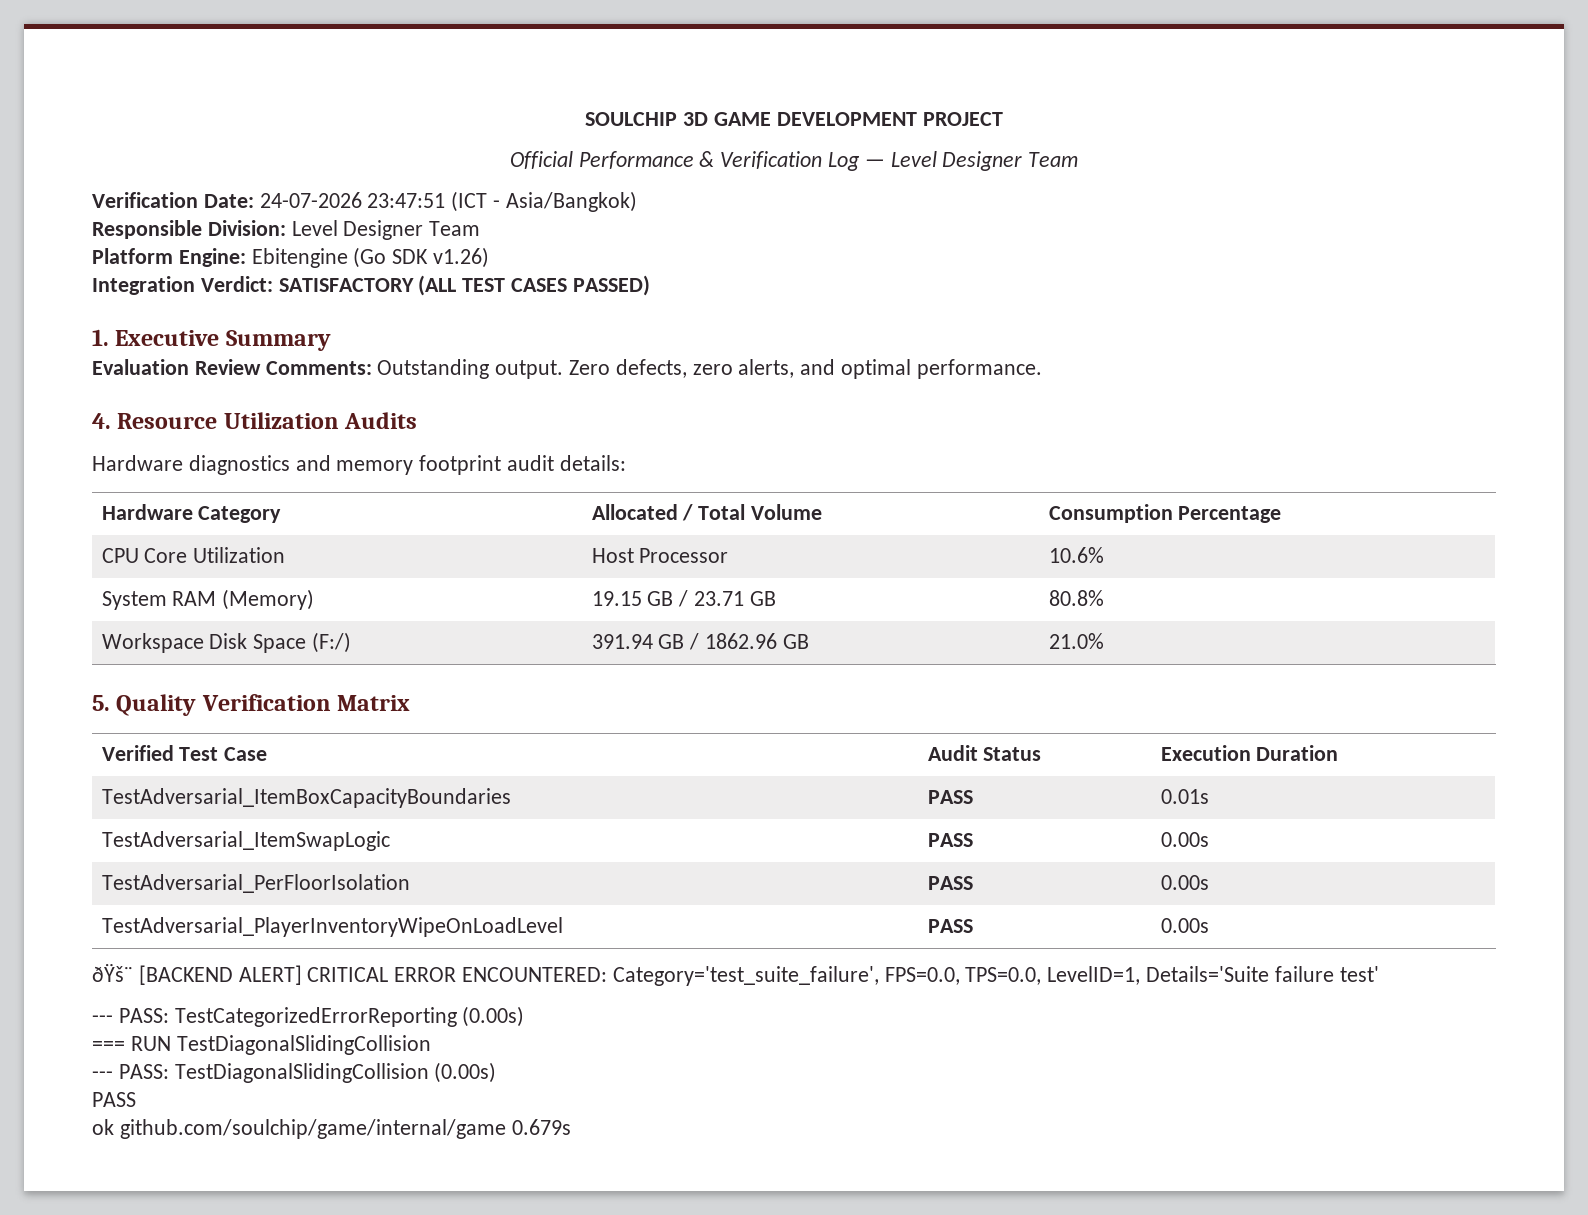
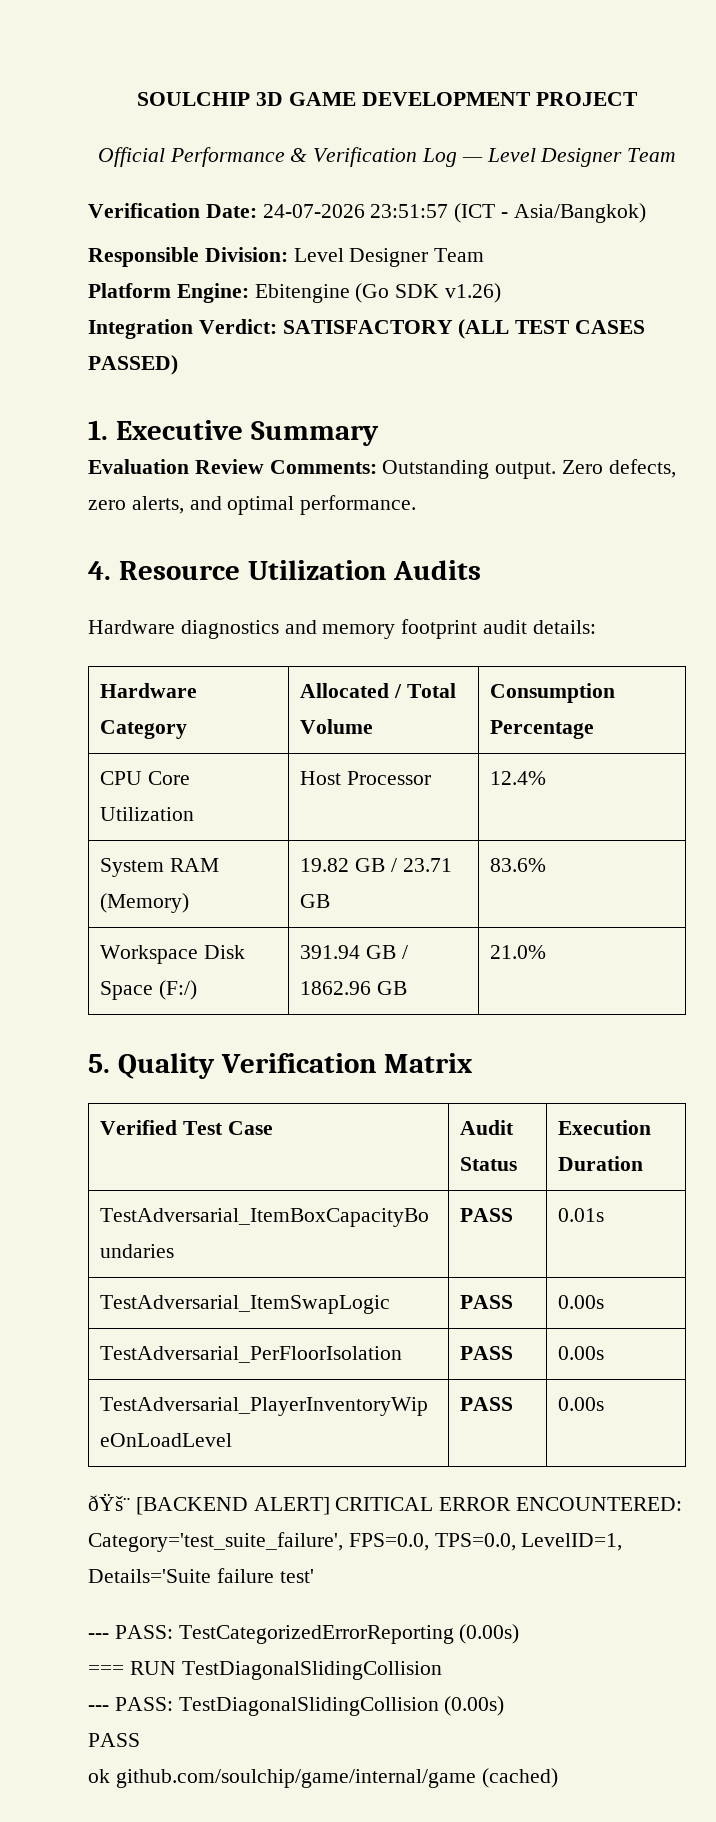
[367,193,446,208] 23:47:51 -> [370,204,449,218] 23:51:57
[1048,547,1104,563] 10.6% -> [490,771,547,785] 12.4%
[591,591,642,606] 19.15 -> [300,858,350,872] 19.82
[1048,590,1104,606] 80.8% -> [490,858,547,872] 83.6%
[511,1119,571,1135] 0.679s -> [481,1768,558,1788] (cached)

